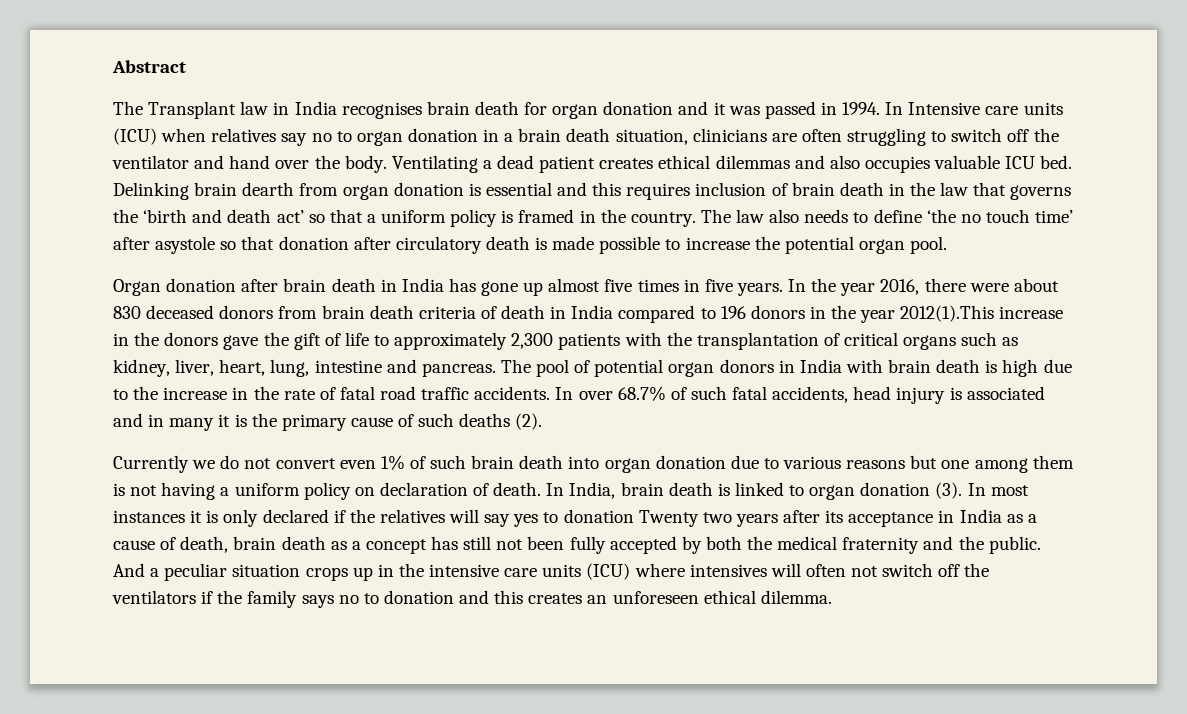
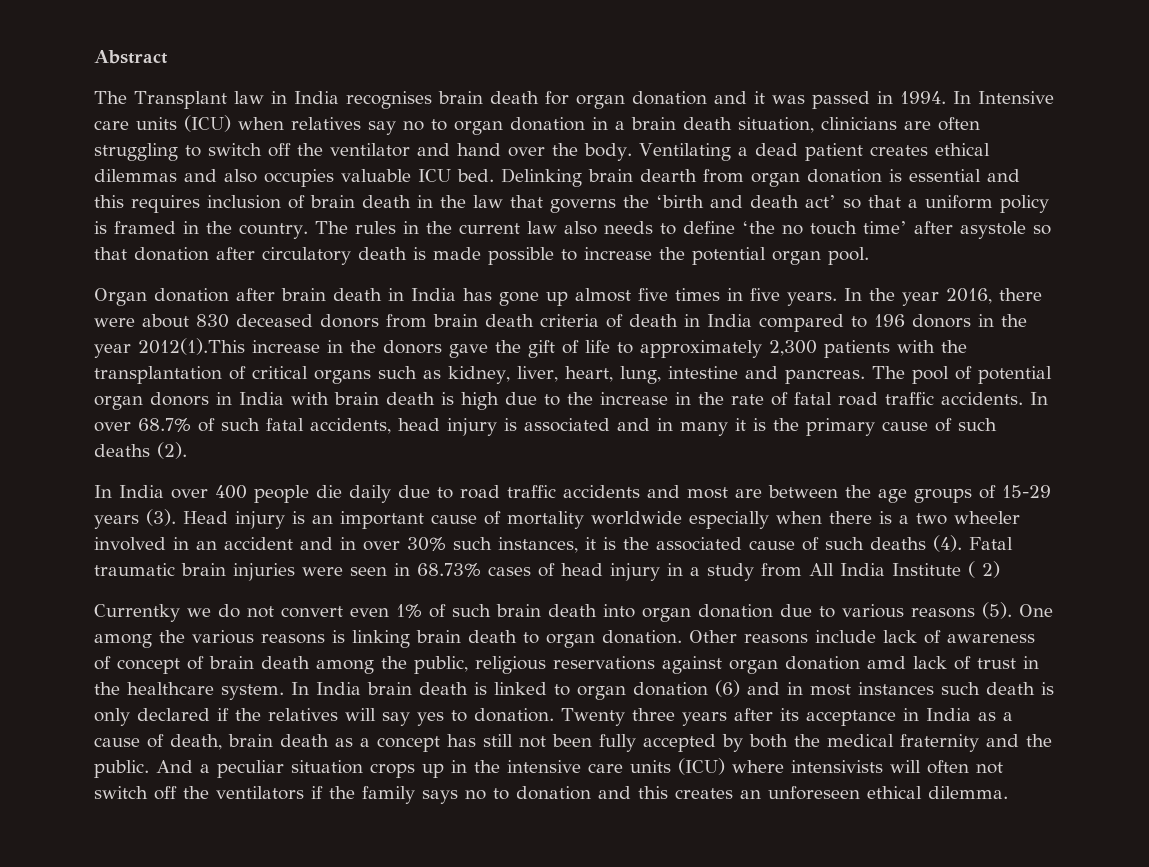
(731, 216) none -> [354,221,520,234] rules in the current
[113,455,189,473] Currently -> [94,485,1051,503] [94,509,1020,529] [94,535,1013,553] [94,561,1000,581] [94,604,180,622] In India over 400 people die daily due to road traffic accidents and most are between the age groups of 15-29 years (3). Head injury is an important cause of mortality worldwide especially when there is a two wheeler involved in an accident and in over 30% such instances, it is the associated cause of such deaths (4). Fatal traumatic brain injuries were seen in 68.73% cases of head injury in a study from All India Institute ( 2) // Currentky
[910,455,1074,473] [113,482,616,500] but one among them is not having a uniform policy on declaration of death. In India, -> [982,602,1053,619] [94,630,1035,648] [94,656,1039,674] [94,682,361,700] (5). One among the various reasons is linking brain death to organ donation. Other reasons include lack of awareness of concept of brain death among the public, religious reservations against organ donation amd lack of trust in the healthcare system. In India
[935,482,1029,499] [113,510,203,523] (3). In most instances it -> [715,680,1035,697] (6) and in most instances such death
[563,509,732,527] donation Twenty two -> [474,708,675,726] donation. Twenty three
[689,564,767,577] intensives -> [791,760,883,773] intensivists

